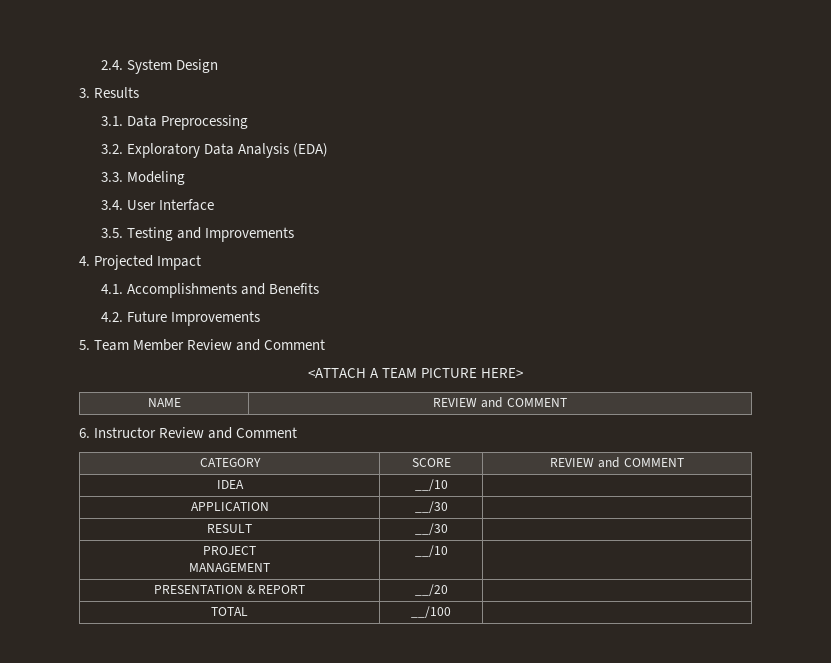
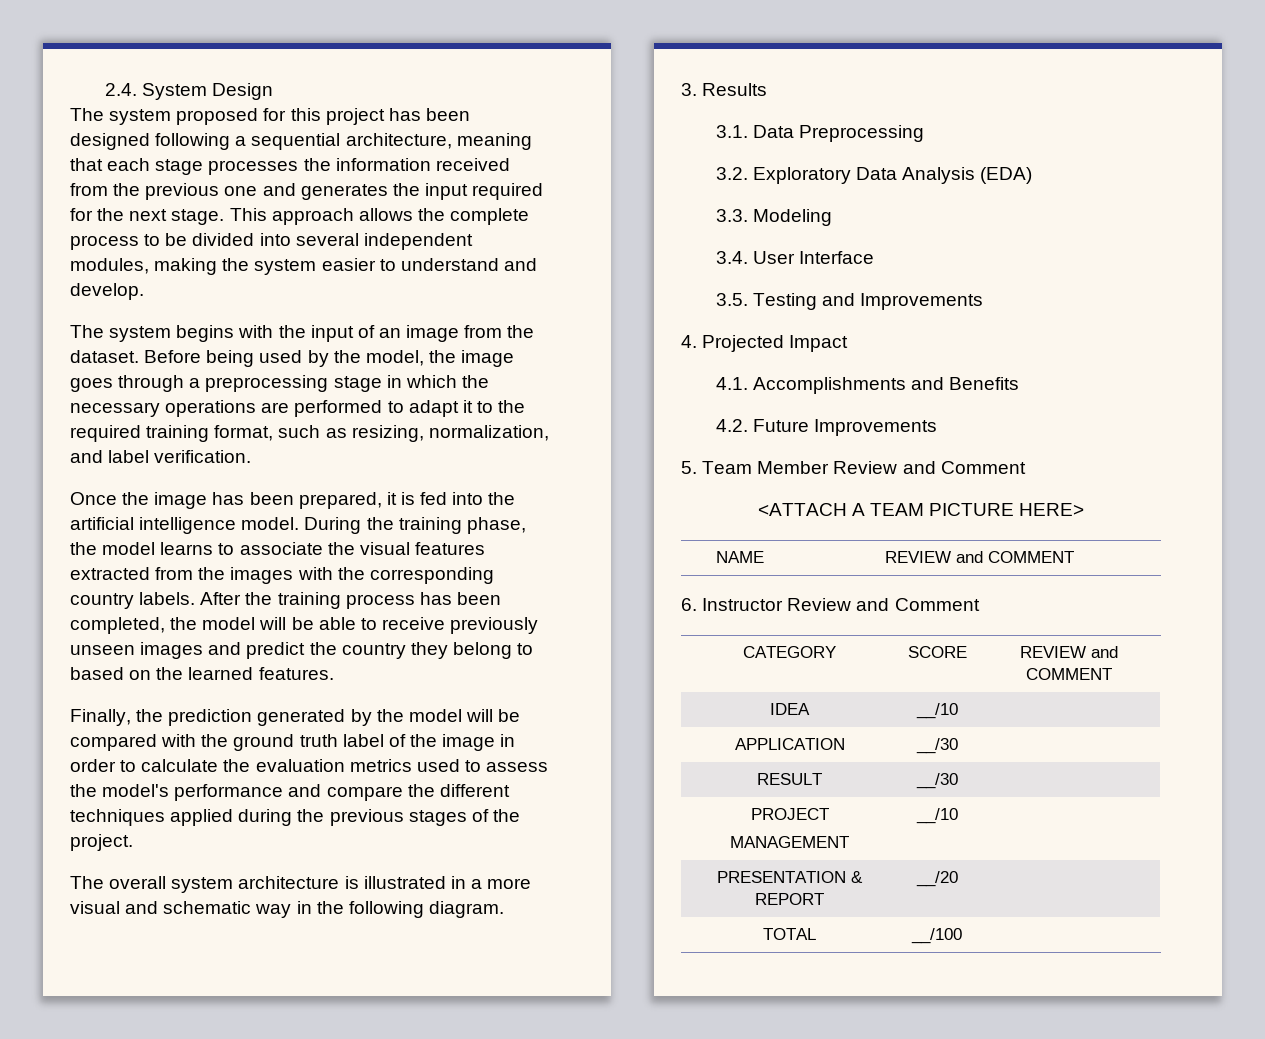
(219, 66) none -> [70,108,470,125] [70,133,532,150] [70,158,510,175] [70,183,544,200] [70,208,530,225] [70,233,473,250] [70,258,537,275] [70,283,144,300] [70,325,535,342] [70,350,515,367] [70,375,489,392] [70,400,526,417] [70,425,549,442] [70,450,252,463] [70,492,516,509] [70,517,526,534] [70,542,485,555] [70,567,494,584] [70,592,501,609] [70,617,539,634] [70,642,534,659] [70,667,334,680] [70,709,521,726] [70,734,516,751] [70,759,549,772] [70,784,510,801] [70,809,520,826] [70,834,133,851] [70,876,532,893] [70,901,504,918] // The system proposed for this project has been designed following a sequential architecture, meaning that each stage processes the information received from the previous one and generates the input required for the next stage. This approach allows the complete process to be divided into several independent modules, making the system easier to understand and develop. // The system begins with the input of an image from the dataset. Before being used by the model, the image goes through a preprocessing stage in which the necessary operations are performed to adapt it to the required training format, such as resizing, normalization, and label verification. // Once the image has been prepared, it is fed into the artificial intelligence model. During the training phase, the model learns to associate the visual features extracted from the images with the corresponding country labels. After the training process has been completed, the model will be able to receive previously unseen images and predict the country they belong to based on the learned features. // Finally, the prediction generated by the model will be compared with the ground truth label of the image in order to calculate the evaluation metrics used to assess the model's performance and compare the different techniques applied during the previous stages of the project. // The overall system architecture is illustrated in a more visual and schematic way in the following diagram.

